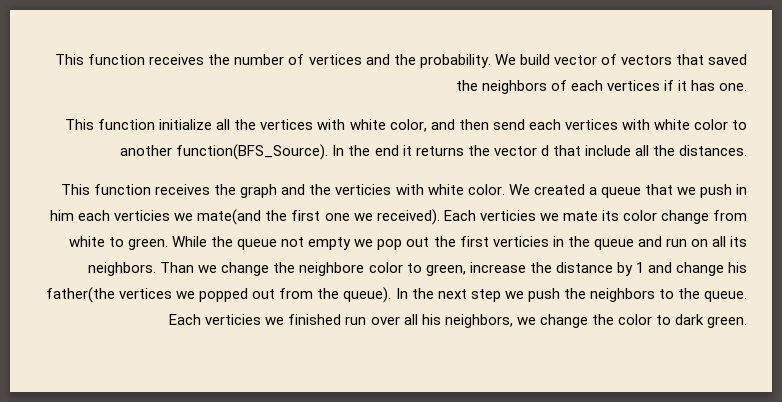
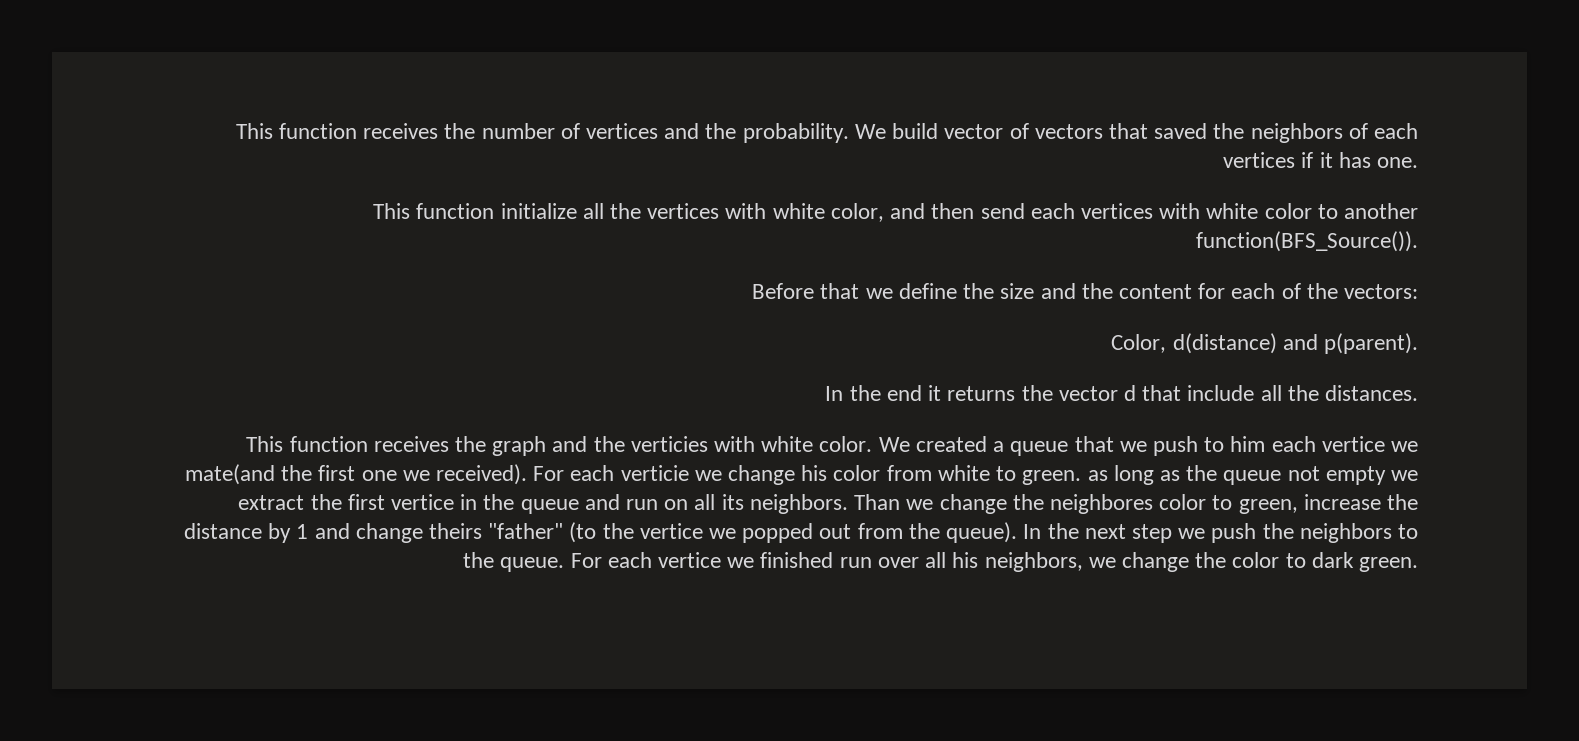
[176,144,329,160] function(BFS_Source). -> [1196,231,1418,252] [752,283,1419,299] [1111,333,1418,354] function(BFS_Source()). // Before that we define the size and the content for each of the vectors: // Color, d(distance) and p(parent). //
[735,184,747,195] in -> [1204,437,1225,452] to
[114,210,171,221] verticies -> [1321,436,1385,452] vertice
[443,210,709,224] Each verticies we mate its color change -> [533,465,881,485] For each verticie we change his color
[172,236,208,247] While -> [1087,465,1180,485] as long as
[377,236,549,250] pop out the first verticies -> [238,494,455,510] extract the first vertice
[299,262,365,276] neighbore -> [1049,494,1153,514] neighbores
[727,262,747,273] [46,287,173,303] his father(the vertices -> [429,522,703,543] theirs "father" (to the vertice
[169,314,262,325] Each verticies -> [570,552,722,568] For each vertice

